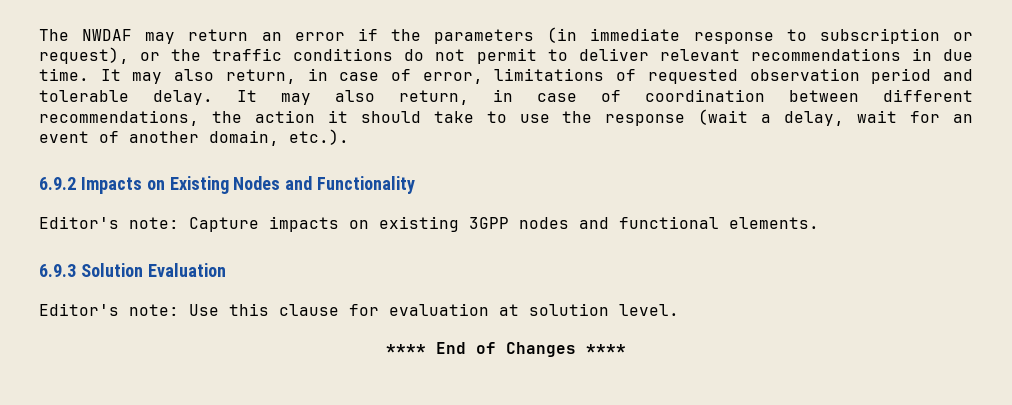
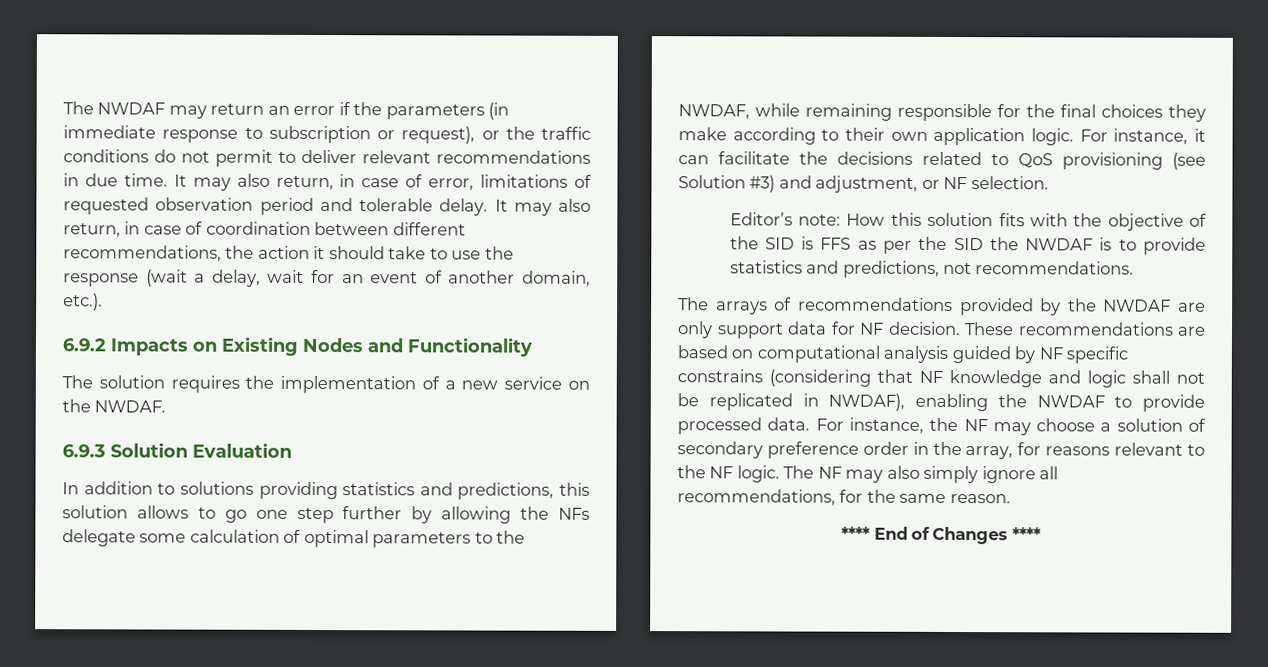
[39,216,819,232] [39,263,226,277] [39,303,679,316] Editor's note: Capture impacts on existing 3GPP nodes and functional elements. // 6.9.3 Solution Evaluation // Editor's note: Use this clause for evaluation at solution level. -> [62,375,590,394] [62,399,167,413] [62,442,292,458] [62,481,590,500] [62,505,590,524] [62,529,526,548] [678,103,1206,122] [678,127,1206,146] [678,151,1206,170] [678,175,1049,193] [729,212,1207,231] [729,236,1206,255] [729,260,1135,278] [678,297,1206,316] [677,321,1206,339] [677,345,1129,364] [677,369,1205,388] [677,393,1205,412] [677,417,1206,436] [677,441,1205,460] [677,465,1059,484] [677,489,1011,506] The solution requires the implementation of a new service on the NWDAF. // 6.9.3 Solution Evaluation // In addition to solutions providing statistics and predictions, this solution allows to go one step further by allowing the NFs delegate some calculation of optimal parameters to the NWDAF, while remaining responsible for the final choices they make according to their own application logic. For instance, it can facilitate the decisions related to QoS provisioning (see Solution #3) and adjustment, or NF selection. // Editor’s note: How this solution fits with the objective of the SID is FFS as per the SID the NWDAF is to provide statistics and predictions, not recommendations. // The arrays of recommendations provided by the NWDAF are only support data for NF decision. These recommendations are based on computational analysis guided by NF specific constrains (considering that NF knowledge and logic shall not be replicated in NWDAF), enabling the NWDAF to provide processed data. For instance, the NF may choose a solution of secondary preference order in the array, for reasons relevant to the NF logic. The NF may also simply ignore all recommendations, for the same reason.

